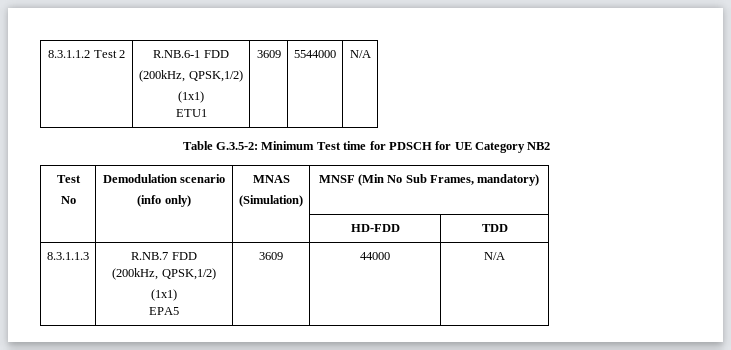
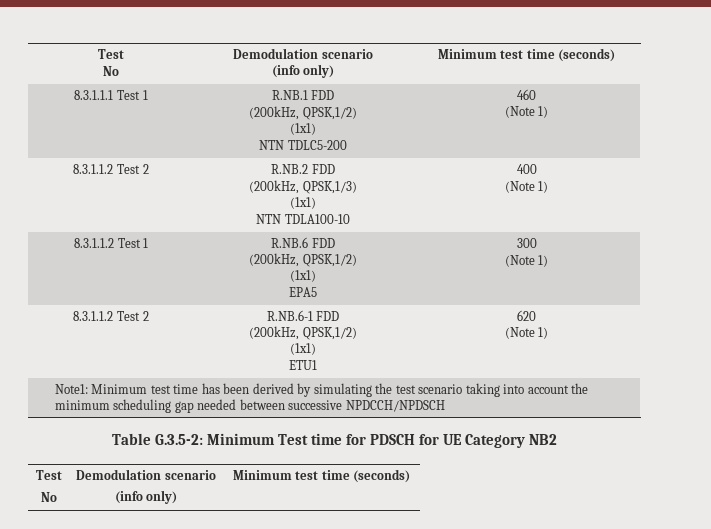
(48, 54) none -> [98,49,124,59] [103,66,119,76] [233,48,373,59] [271,64,335,78] [437,48,616,62] [74,90,148,100] [271,90,335,100] [249,106,357,120] [290,123,316,135] [259,140,347,150] [517,89,536,100] [504,106,549,118] [73,164,149,174] [271,164,335,174] [249,180,357,194] [290,197,316,209] [256,214,350,224] [516,164,537,174] [504,181,549,193] [73,238,149,248] [271,237,335,248] [249,253,357,267] [290,270,316,282] [289,287,317,297] [516,238,537,248] [504,255,549,267] Test // No | Demodulation scenario // (info only) | Minimum test time (seconds) // 8.3.1.1.1 Test 1 | R.NB.1 FDD // (200kHz, QPSK,1/2) // (1x1) // NTN TDLC5-200 | 460 // (Note 1) // 8.3.1.1.2 Test 2 | R.NB.2 FDD // (200kHz, QPSK,1/3) // (1x1) // NTN TDLA100-10 | 400 // (Note 1) // 8.3.1.1.2 Test 1 | R.NB.6 FDD // (200kHz, QPSK,1/2) // (1x1) // EPA5 | 300 // (Note 1) //
[256,50,281,58] [294,50,336,58] [349,50,371,58] 3609 | 5544000 | N/A -> [517,310,536,321] [504,327,549,339] [54,383,589,397] [54,399,445,413] 620 // (Note 1) // Note1: Minimum test time has been derived by simulating the test scenario taking into account the minimum scheduling gap needed between successive NPDCCH/NPDSCH
[252,175,290,183] [239,195,303,207] [318,174,540,186] [350,224,400,232] [481,224,508,232] [47,252,89,260] [131,252,197,260] [112,268,216,280] [151,289,177,301] [149,307,179,315] [259,252,283,260] [360,252,390,260] [484,252,505,260] MNAS // (Simulation) | MNSF (Min No Sub Frames, mandatory) // | | | HD-FDD | TDD // 8.3.1.1.3 | R.NB.7 FDD // (200kHz, QPSK,1/2) // (1x1) // EPA5 | 3609 | 44000 | N/A -> [232,469,411,483] Minimum test time (seconds)

